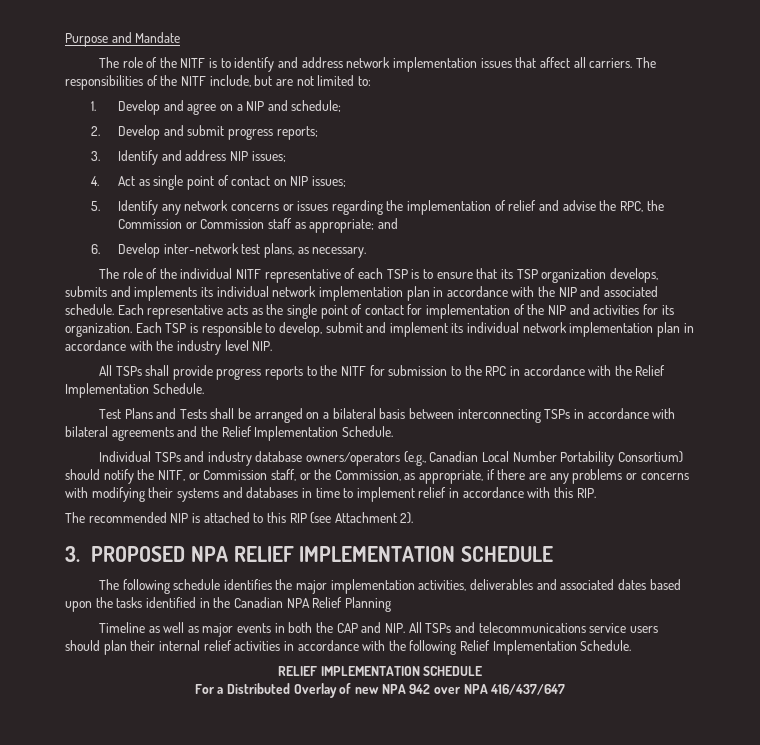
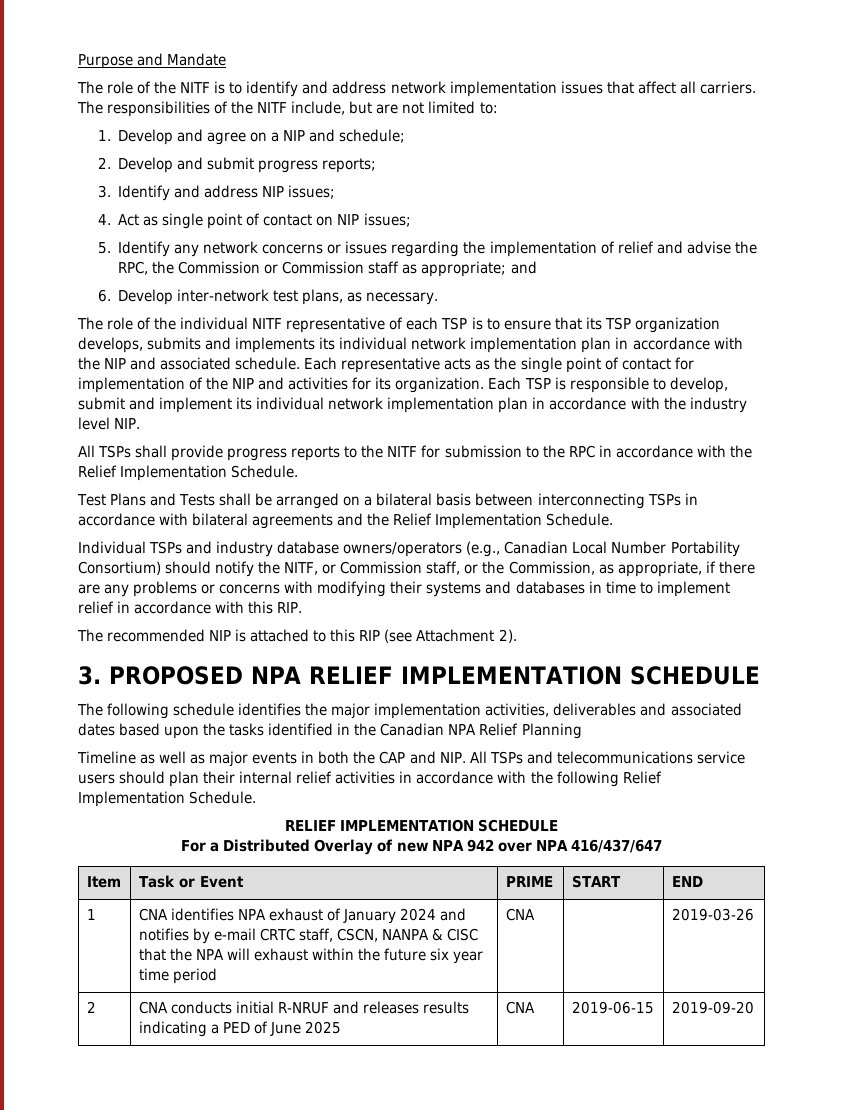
(566, 689) none -> [86,876,121,888] [138,875,244,888] [505,876,553,887] [571,875,621,888] [671,876,703,887] [86,909,96,920] [138,908,467,924] [138,928,479,944] [138,948,484,964] [138,968,217,984] [505,908,535,921] [671,908,754,921] [86,1001,96,1013] [138,1001,469,1014] [138,1021,341,1037] [505,1001,535,1014] [571,1001,654,1014] [671,1001,754,1014] // Item | Task or Event | PRIME | START | END // 1 | CNA identifies NPA exhaust of January 2024 and notifies by e-mail CRTC staff, CSCN, NANPA & CISC that the NPA will exhaust within the future six year time period | CNA | | 2019-03-26 // 2 | CNA conducts initial R-NRUF and releases results indicating a PED of June 2025 | CNA | 2019-06-15 | 2019-09-20

